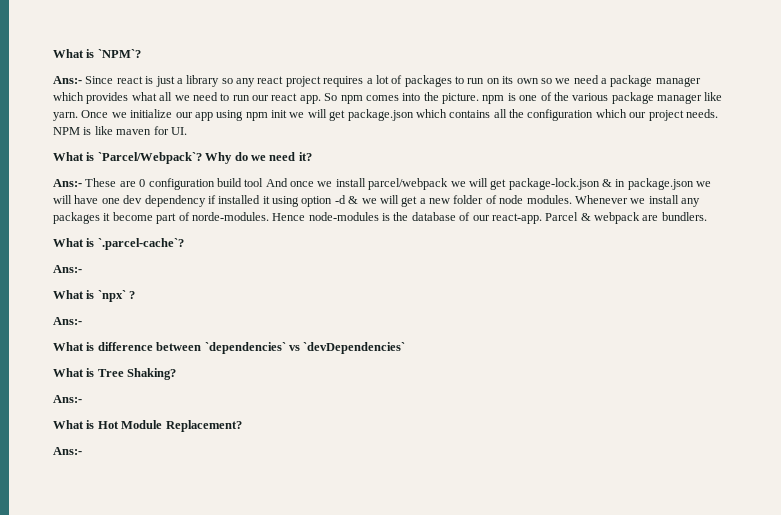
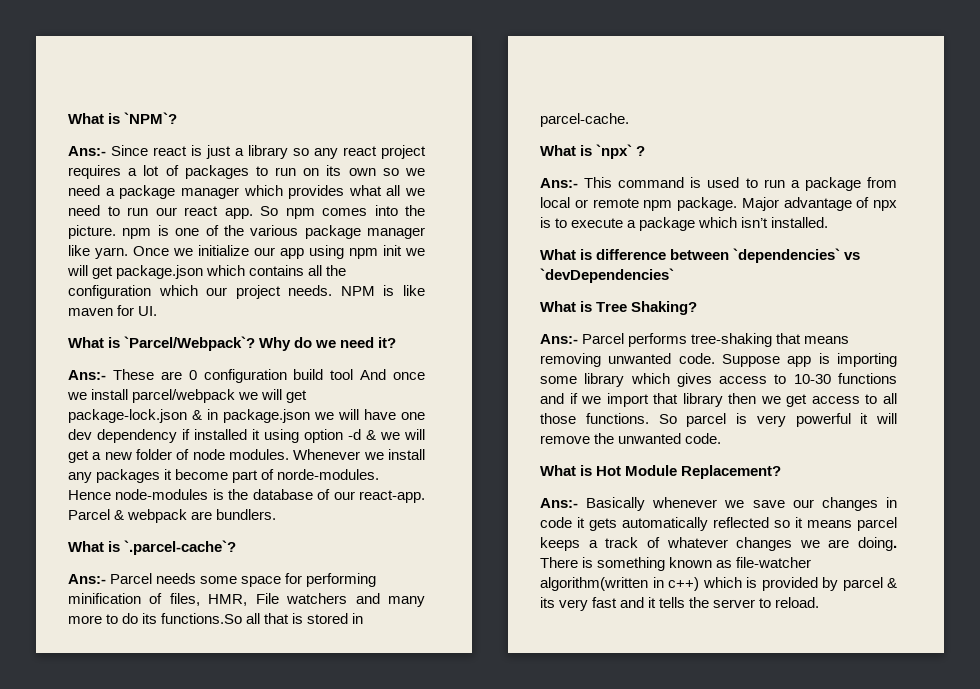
(82, 269) none -> [110,573,377,587] [68,593,426,607] [68,613,364,624] [540,113,629,127] Parcel needs some space for performing minification of files, HMR, File watchers and many more to do its functions.So all that is stored in parcel-cache.
(82, 321) none -> [584,177,897,191] [540,197,897,211] [540,217,829,231] This command is used to run a package from local or remote npm package. Major advantage of npx is to execute a package which isn’t installed.
(82, 399) none -> [582,333,850,347] [540,353,897,367] [540,373,897,387] [540,393,897,407] [540,413,897,427] [540,433,722,444] Parcel performs tree-shaking that means removing unwanted code. Suppose app is importing some library which gives access to 10-30 functions and if we import that library then we get access to all those functions. So parcel is very powerful it will remove the unwanted code.
(82, 451) none -> [586,497,897,511] [540,517,897,531] [540,537,897,551] [540,557,812,571] [540,577,897,591] [540,597,820,611] Basically whenever we save our changes in code it gets automatically reflected so it means parcel keeps a track of whatever changes we are doing. There is something known as file-watcher algorithm(written in c++) which is provided by parcel & its very fast and it tells the server to reload.

